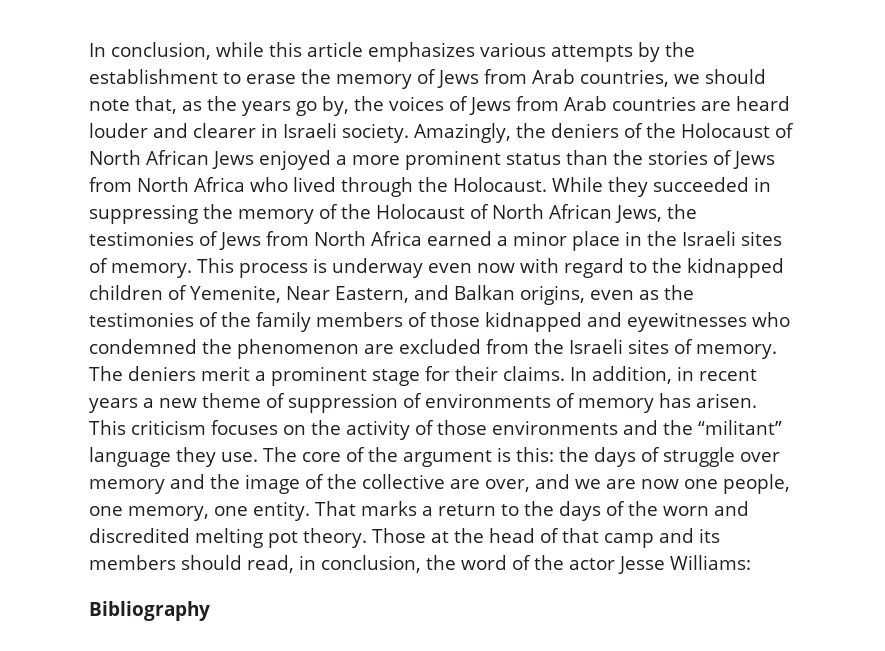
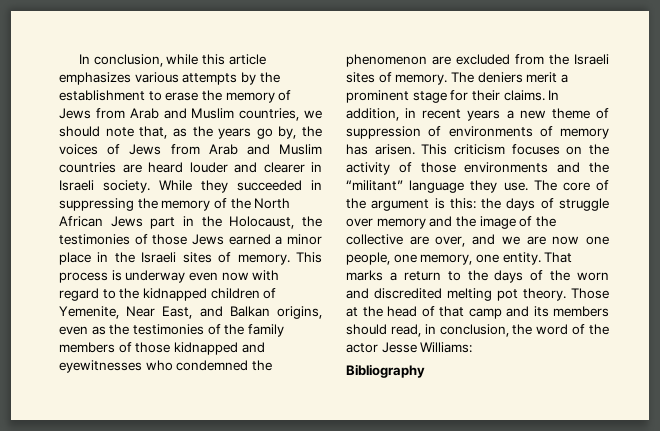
(575, 76) none -> [163,108,235,119] and Muslim
(607, 103) none -> [246,144,322,155] and Muslim
[413,123,794,143] [89,150,775,170] [89,177,547,197] Amazingly, the deniers of the Holocaust of North African Jews enjoyed a more prominent status than the stories of Jews from North Africa who lived through the Holocaust. -> (150, 186) none
[376,204,697,223] [89,231,422,250] Holocaust of North African Jews, the testimonies of Jews from North Africa -> [254,198,291,209] [59,216,322,229] [59,234,224,245] North African Jews part in the Holocaust, the testimonies of those Jews
[334,286,409,303] Eastern, -> [162,306,193,319] East,

